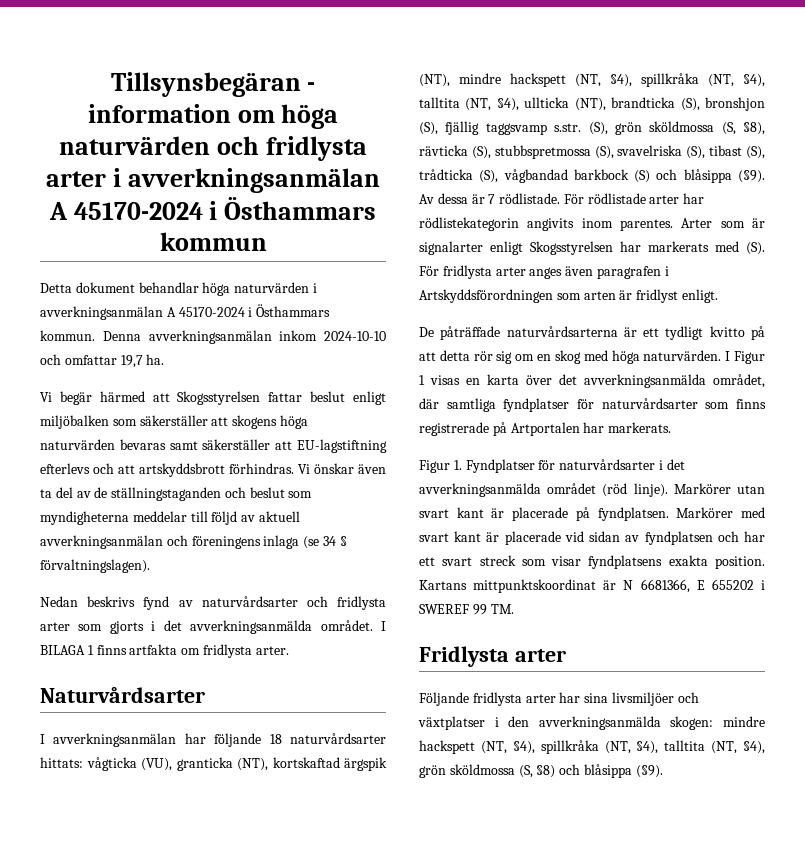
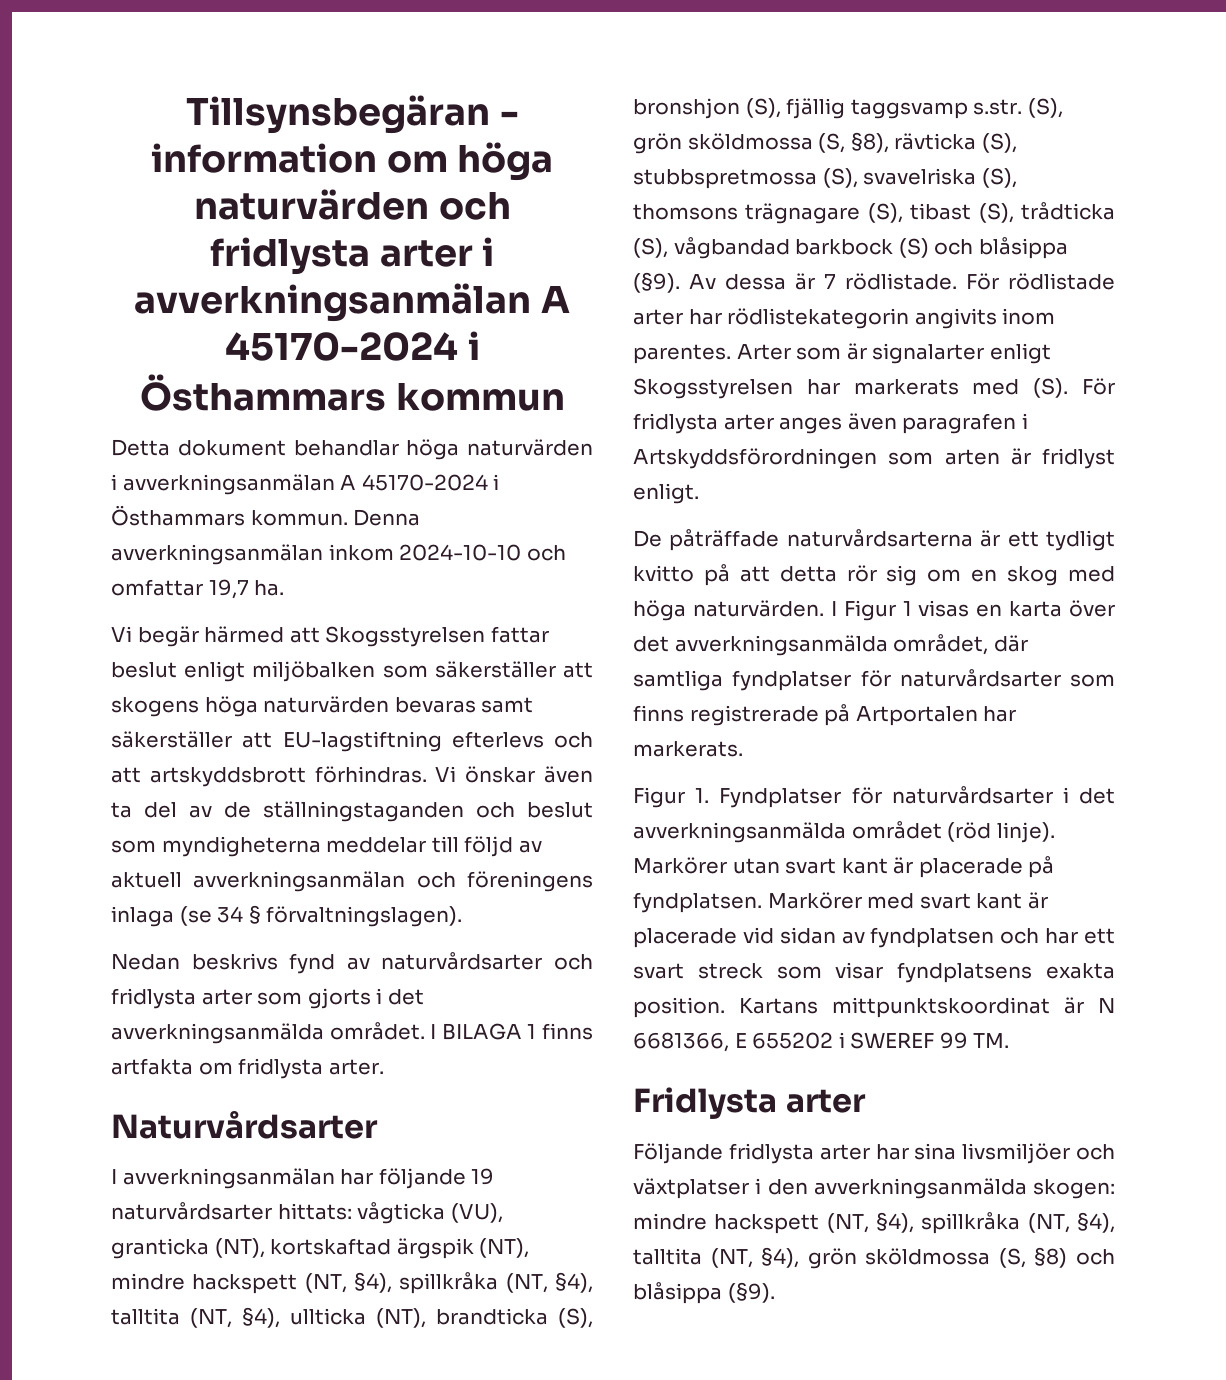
[269,734,282,744] 18 -> [471,1168,495,1185] 19
(706, 152) none -> [633,203,903,224] thomsons trägnagare (S),

